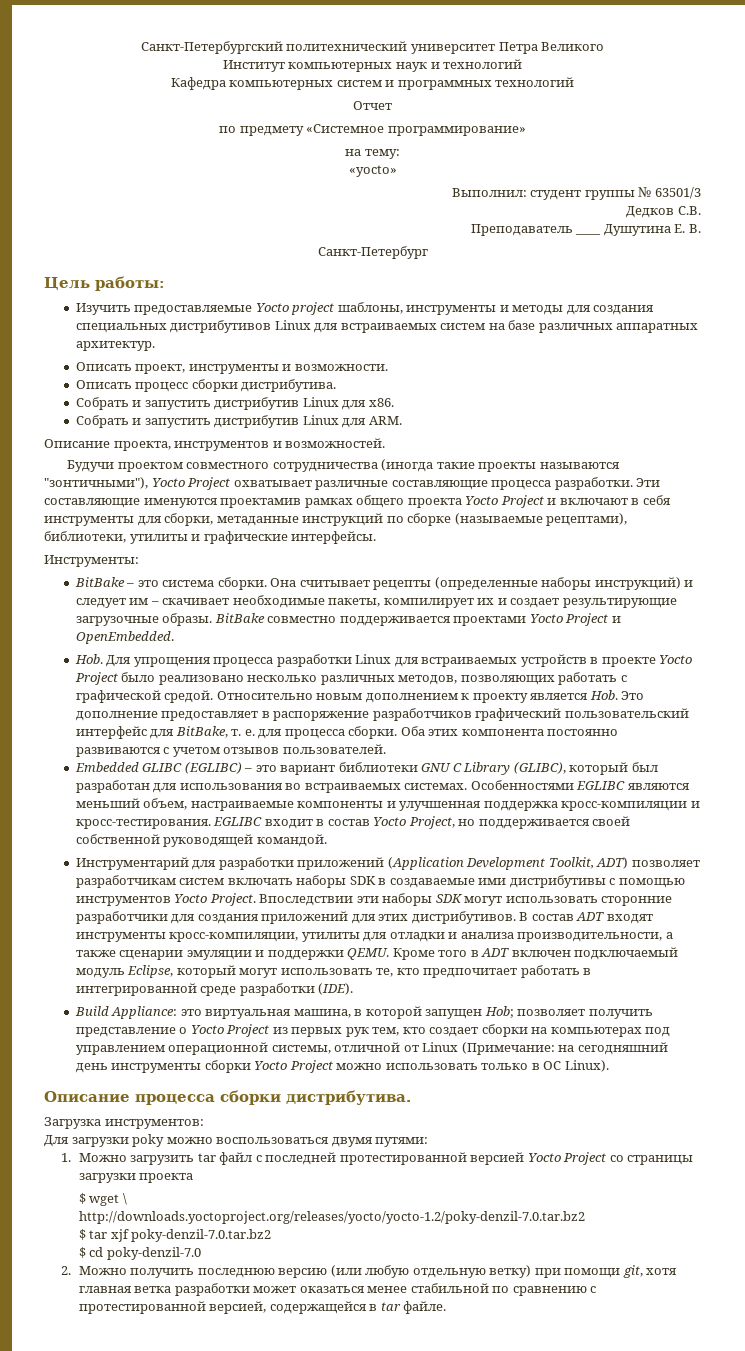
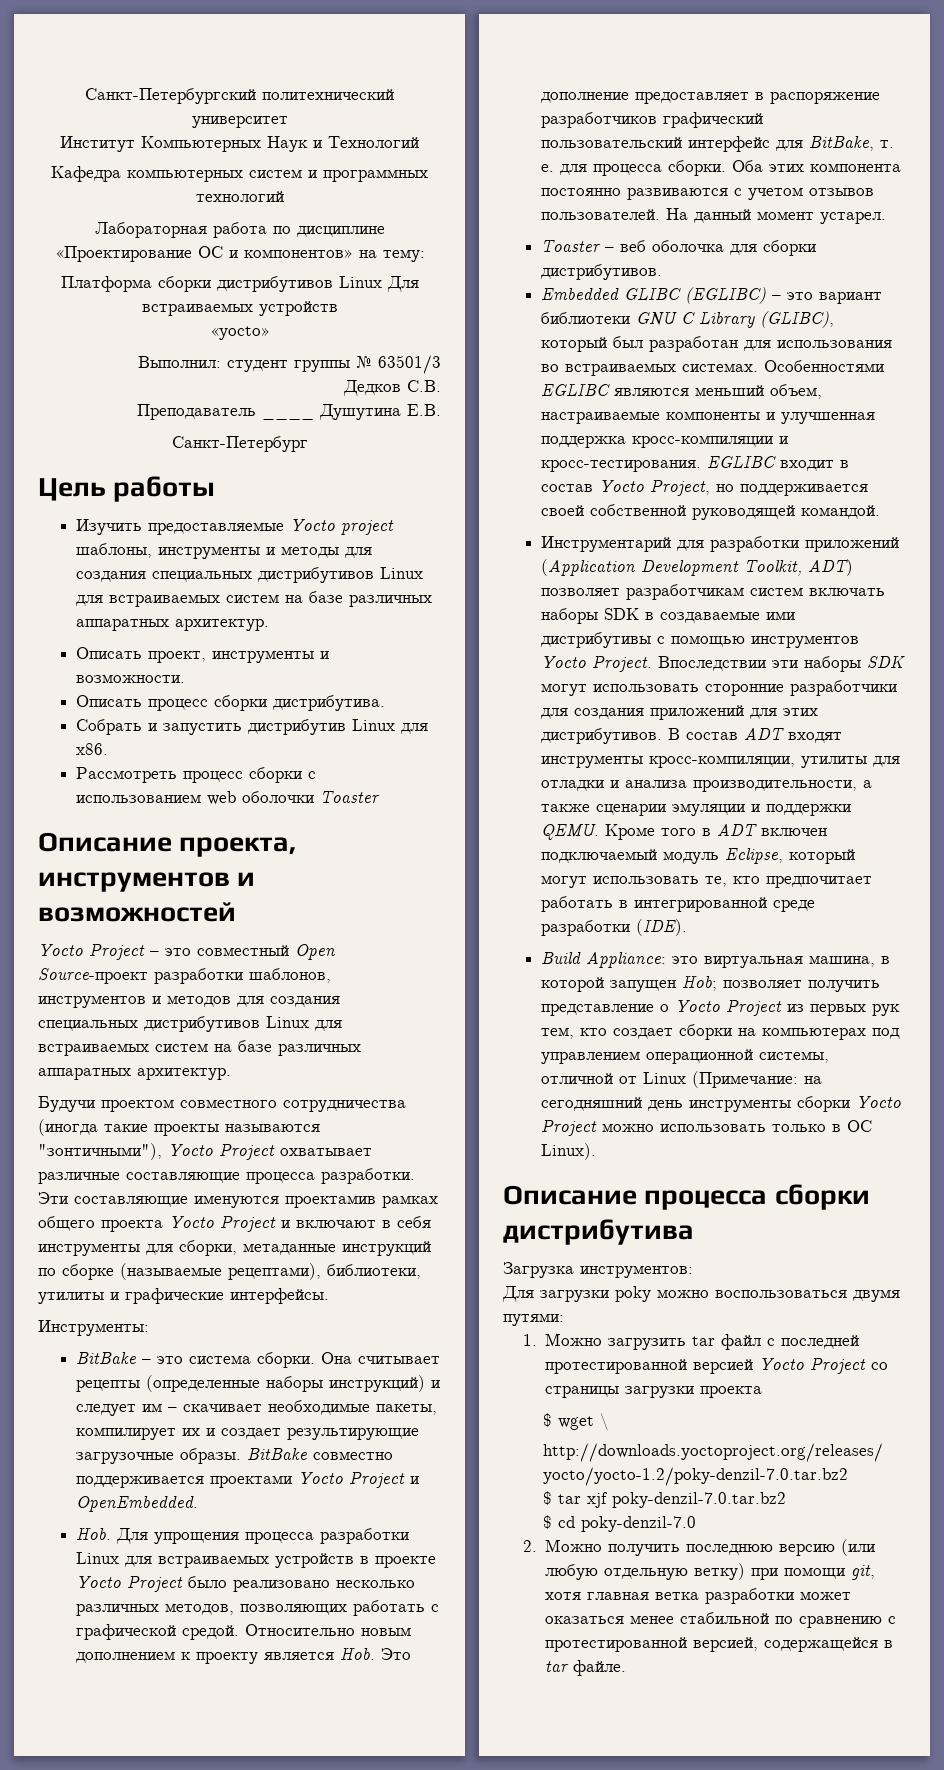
[498,42,605,54] Петра Великого -> (288, 122) none
[288,59,523,72] компьютерных наук и технологий -> [141,136,419,152] Компьютерных Наук и Технологий
[353,101,392,110] [219,124,526,136] [345,149,400,159] Отчет // по предмету «Системное программирование» // на тему: -> [94,222,385,238] [54,246,425,262] [60,276,419,292] [141,301,338,316] Лабораторная работа по дисциплине «Проектирование ОС и компонентов» на тему: // Платформа сборки дистрибутивов Linux Для встраиваемых устройств
[674,224,701,233] Е. В. -> [407,404,441,416] Е.В.
[95,276,165,291] работы: -> [113,476,216,502] работы
[75,415,402,428] [44,438,386,451] Собрать и запустить дистрибутив Linux для ARM. // Описание проекта, инструментов и возможностей. -> [76,767,317,783] [76,791,381,805] [38,832,297,857] [38,872,256,892] [38,902,236,922] [38,944,335,960] [38,968,331,984] [38,995,340,1008] [38,1016,342,1032] [38,1040,361,1056] [38,1068,231,1080] Рассмотреть процесс сборки с использованием web оболочки Toaster // Описание проекта, инструментов и возможностей // Yocto Project – это совместный Open Source-проект разработки шаблонов, инструментов и методов для создания специальных дистрибутивов Linux для встраиваемых систем на базе различных аппаратных архитектур.
(386, 749) none -> [666,208,887,224] [541,240,817,256] [541,264,663,280] На данный момент устарел. // Toaster – веб оболочка для сборки дистрибутивов.
[286,1090,411,1105] дистрибутива. -> [503,1219,694,1245] дистрибутива

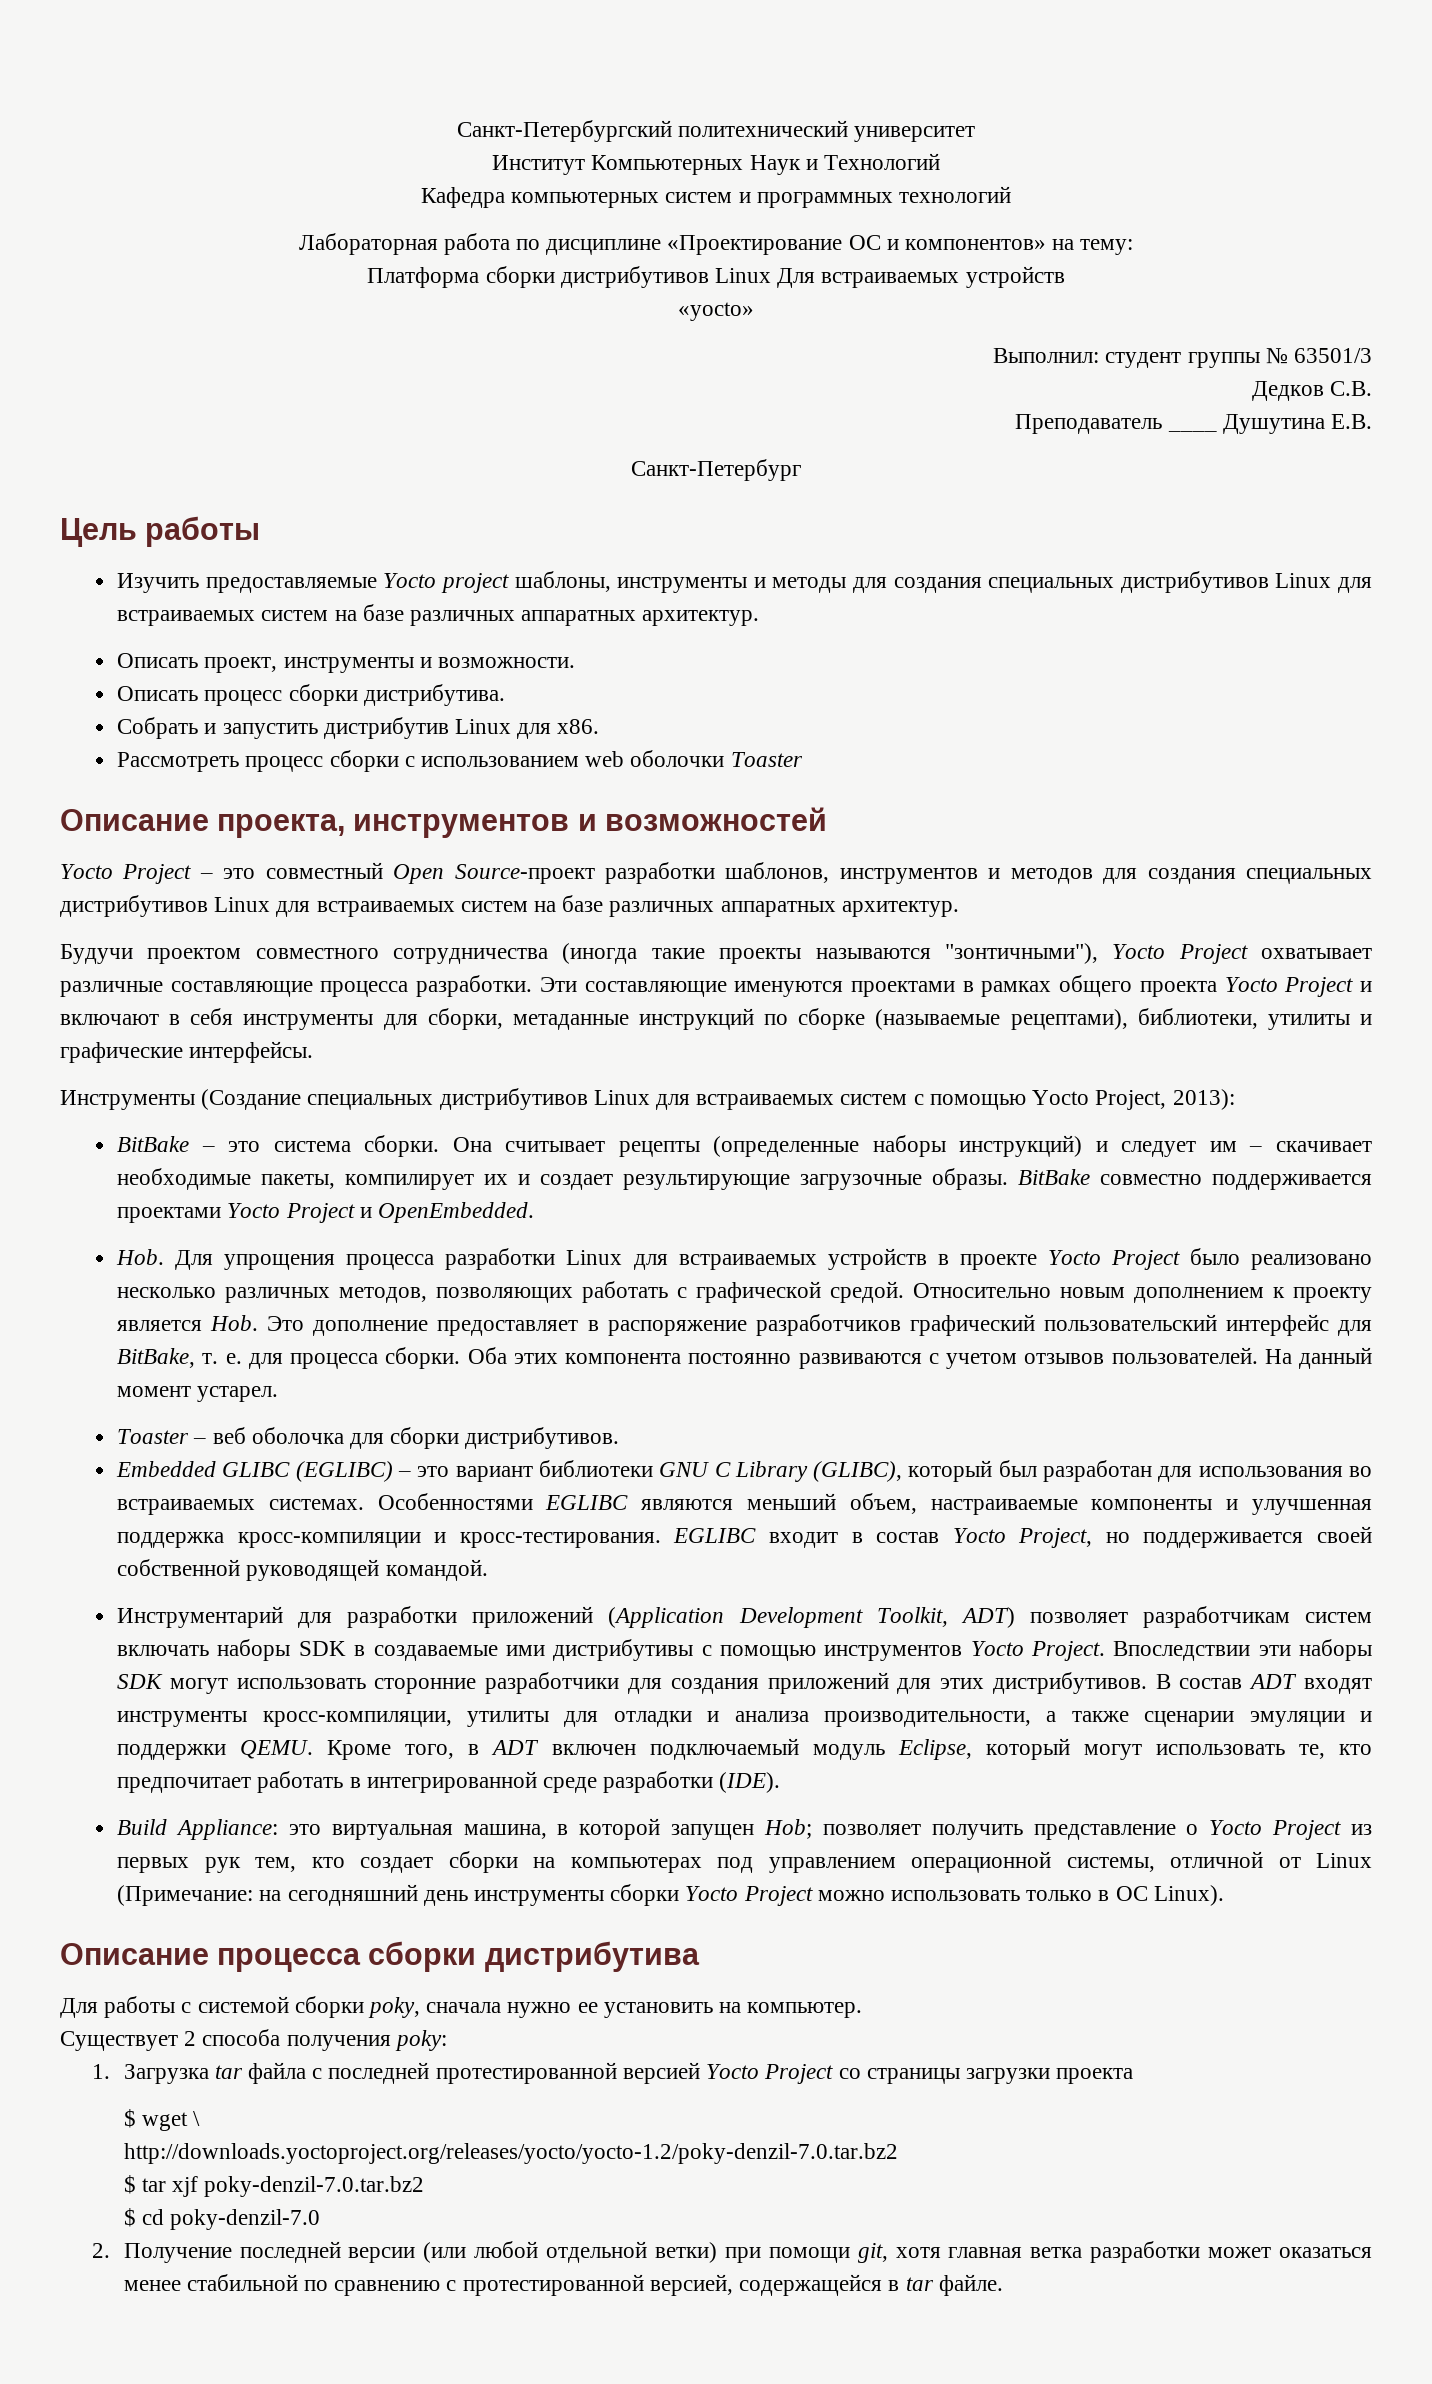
[285,1195,376,1208] проектамив -> [850,981,974,997] проектами в
[38,1320,149,1336] Инструменты: -> [60,1088,1235,1110] Инструменты (Создание специальных дистрибутивов Linux для встраиваемых систем с помощью Yocto Project, 2013):
[661,828,697,836] того -> [405,1744,455,1759] того,
[503,1262,693,1278] [502,1286,900,1302] [503,1313,564,1326] [523,1333,762,1350] Загрузка инструментов: // Для загрузки poky можно воспользоваться двумя путями: // 1. Можно загрузить tar файл -> [60,1996,863,2018] [60,2029,447,2051] [91,2062,307,2084] Для работы с системой сборки poky, сначала нужно ее установить на компьютер. // Существует 2 способа получения poky: // 1. Загрузка tar файла
[545,1539,876,1556] [545,1563,746,1580] Можно получить последнюю версию (или любую отдельную ветку) -> [123,2241,717,2263] Получение последней версии (или любой отдельной ветки)

